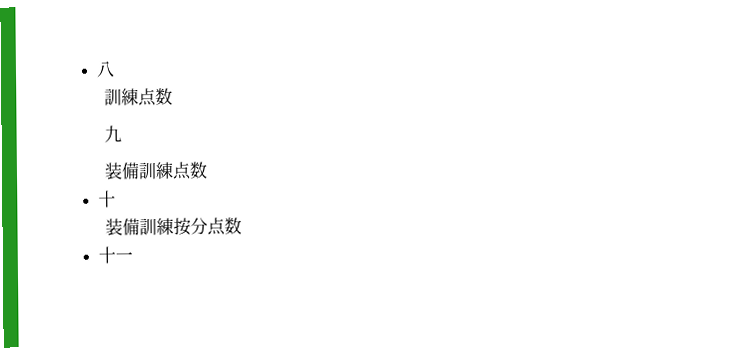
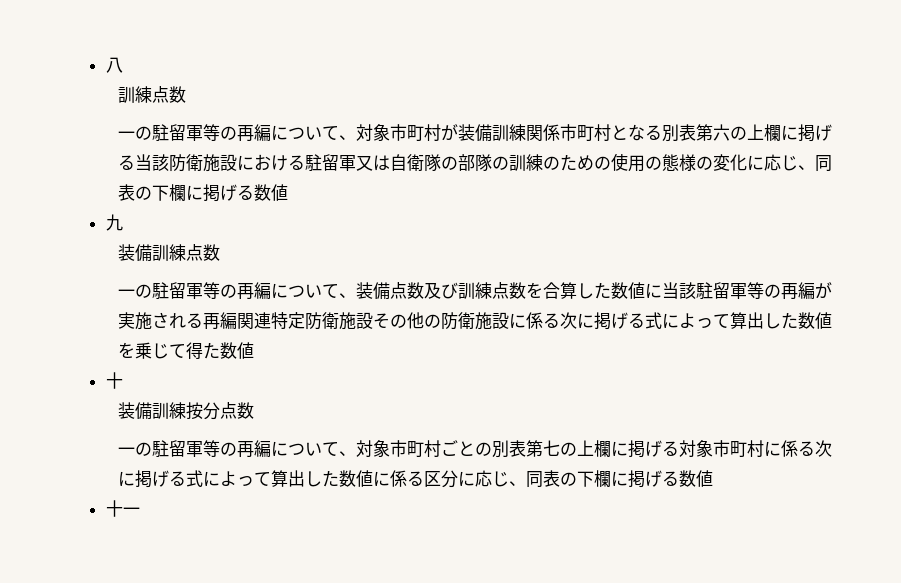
[104,125,123,143] [104,161,209,180] 九 // 装備訓練点数 -> [117,124,832,142] [117,153,832,172] [117,184,288,202] [105,214,123,231] [117,244,220,262] [117,282,832,300] [117,312,832,330] [117,342,254,359] 一の駐留軍等の再編について、対象市町村が装備訓練関係市町村となる別表第六の上欄に掲げる当該防衛施設における駐留軍又は自衛隊の部隊の訓練のための使用の態様の変化に応じ、同表の下欄に掲げる数値 // 九 // 装備訓練点数 // 一の駐留軍等の再編について、装備点数及び訓練点数を合算した数値に当該駐留軍等の再編が実施される再編関連特定防衛施設その他の防衛施設に係る次に掲げる式によって算出した数値を乗じて得た数値
(243, 226) none -> [117,440,832,458] [117,470,713,488] // 一の駐留軍等の再編について、対象市町村ごとの別表第七の上欄に掲げる対象市町村に係る次に掲げる式によって算出した数値に係る区分に応じ、同表の下欄に掲げる数値

